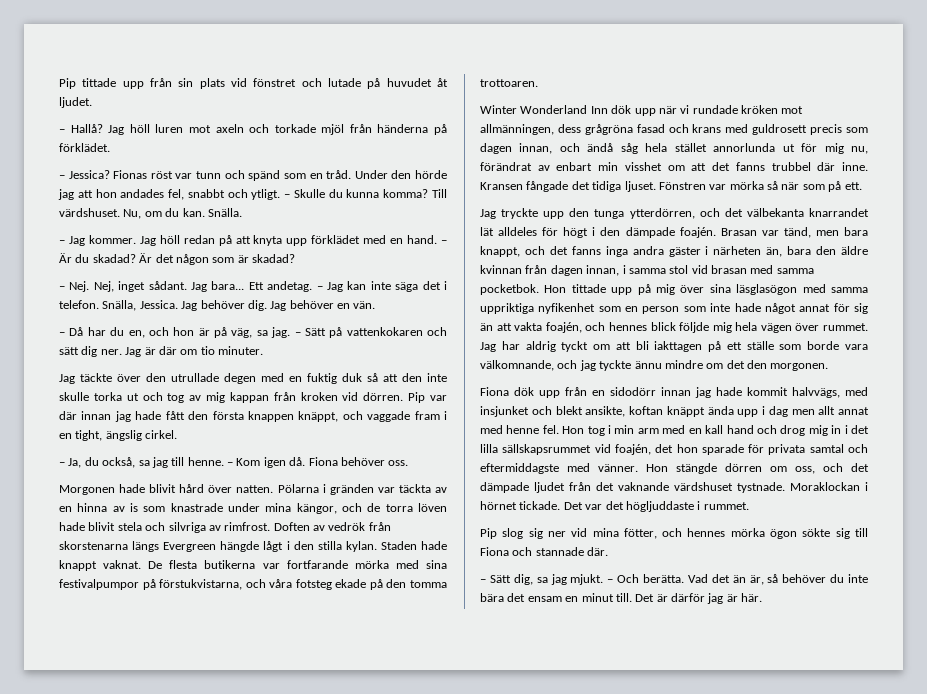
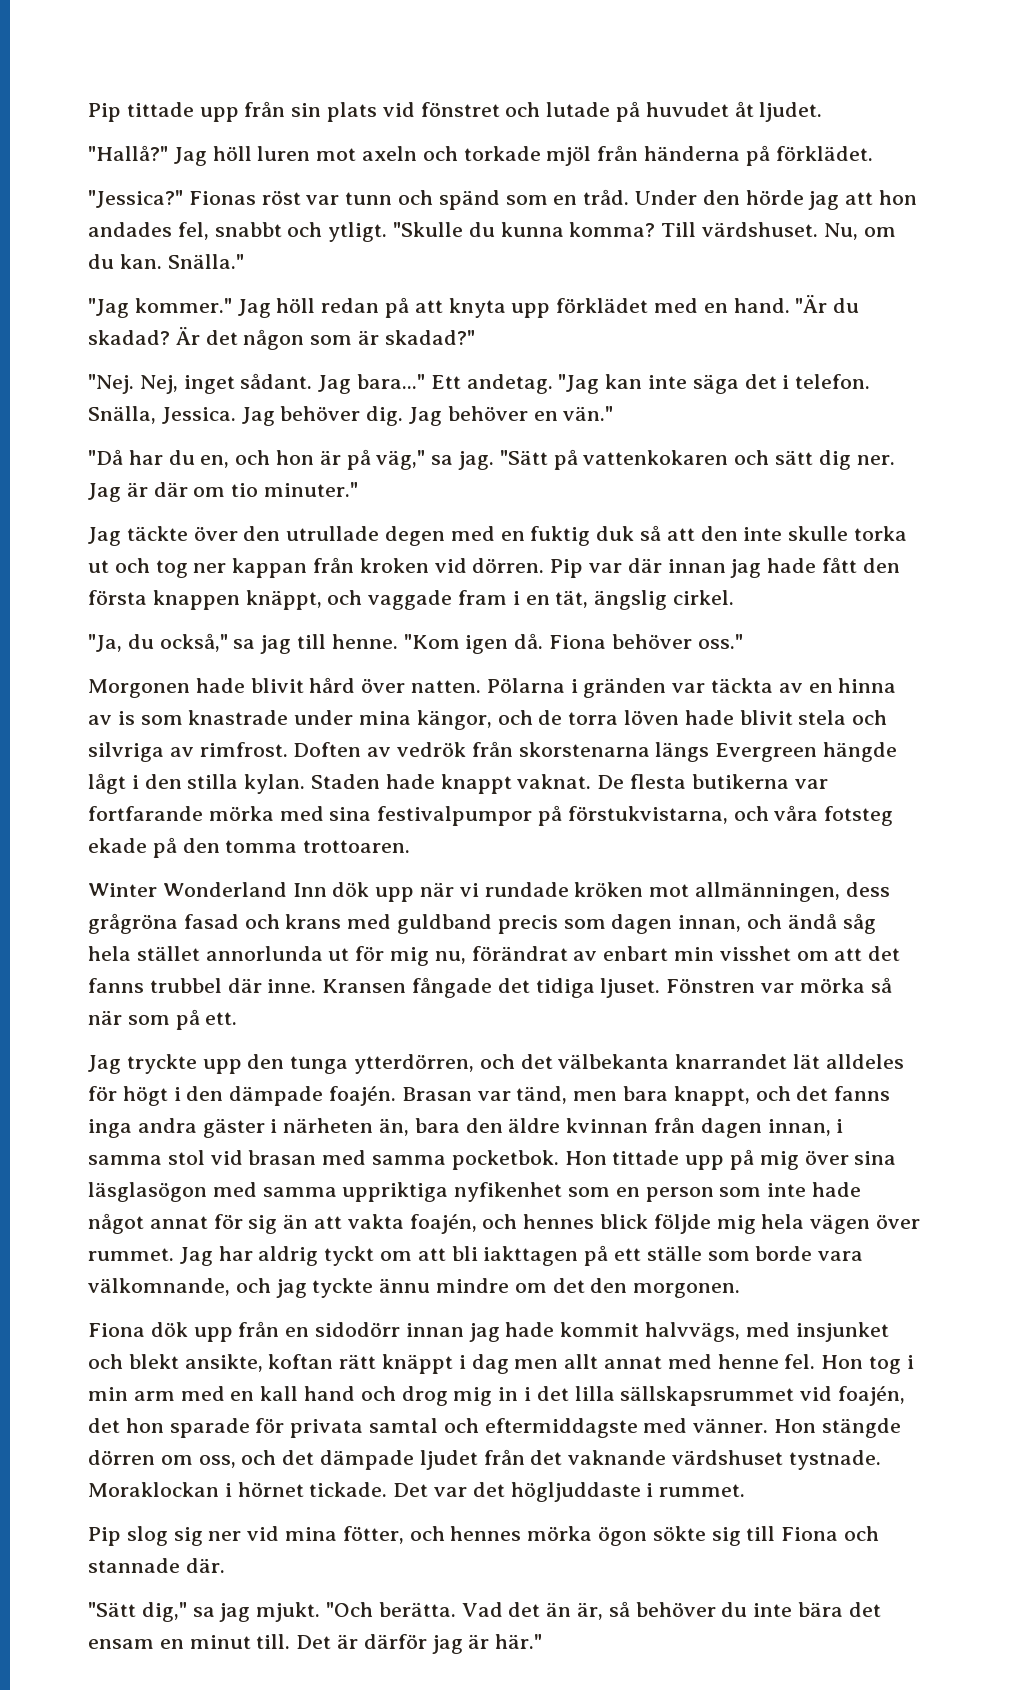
[59,124,103,133] – Hallå? -> [88,145,168,161] "Hallå?"
[59,170,110,179] – Jessica? -> [88,190,183,208] "Jessica?"
[284,189,325,198] – Skulle -> [393,222,464,237] "Skulle
[207,208,242,217] [59,235,136,246] Snälla. // – Jag kommer. -> [167,254,244,269] [88,298,232,318] Snälla." // "Jag kommer."
[441,240,447,244] [59,253,72,263] – Är -> [795,294,828,313] "Är
[252,254,295,263] [59,281,90,292] skadad? // – Nej. -> [384,330,475,345] [88,374,134,394] skadad?" // "Nej.
[211,281,245,290] bara... -> [357,374,426,389] bara..."
[316,282,343,292] – Jag -> [558,374,600,394] "Jag
[353,301,376,309] [59,327,84,336] vän. // – Då -> [563,406,614,421] [88,449,123,465] vän." // "Då
[231,328,253,338] väg, -> [376,450,426,470] väg,"
[294,328,326,336] – Sätt -> [499,450,548,465] "Sätt
[218,346,263,355] minuter. -> [264,482,359,497] minuter."
[189,392,226,403] av mig -> [193,563,227,573] ner
[75,430,103,441] tight, -> [555,590,589,608] tät,
[59,457,136,468] – Ja, du också, -> [88,633,228,652] "Ja, du också,"
[227,458,261,466] – Kom -> [403,634,460,649] "Kom
[388,460,409,466] oss. -> [697,634,743,649] oss."
[752,124,808,135] guldrosett -> [397,914,493,934] guldband
[666,406,759,417] knäppt ända upp -> [339,1354,454,1374] rätt knäppt
[480,574,533,585] – Sätt dig, -> [88,1602,187,1622] "Sätt dig,"
[607,574,640,583] – Och -> [326,1602,374,1617] "Och
[741,593,763,602] här. -> [495,1634,543,1649] här."

